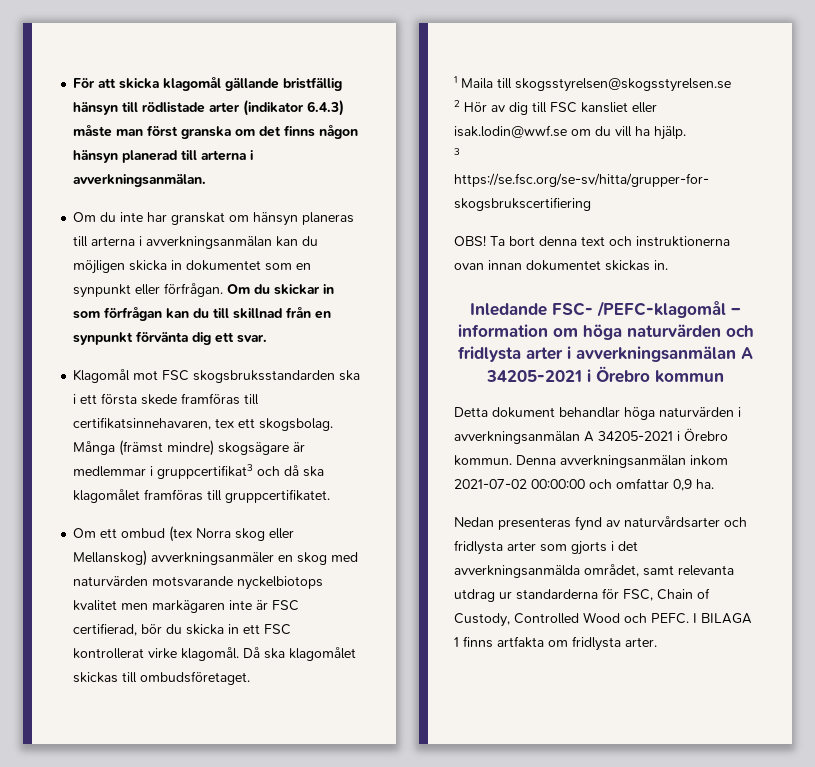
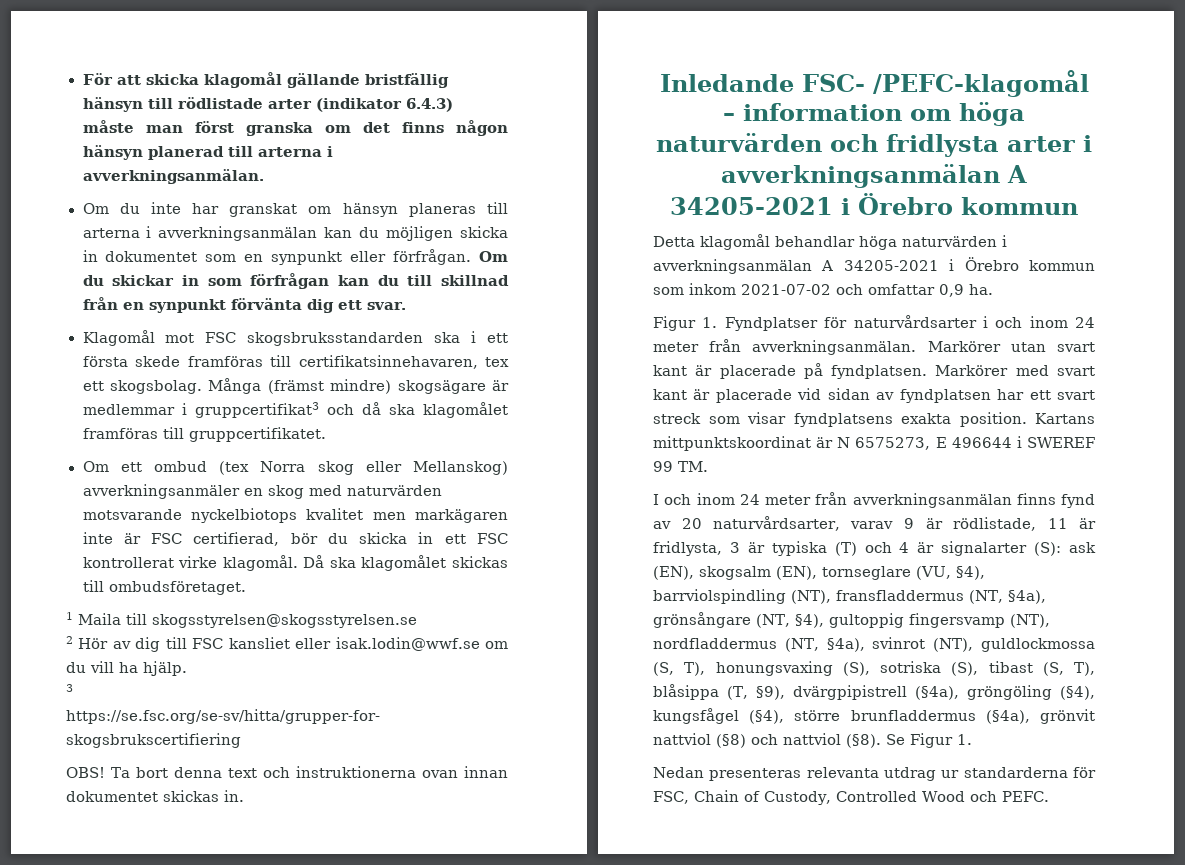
[492,407,555,418] dokument -> [700,234,770,250] klagomål
[454,455,686,468] kommun. Denna avverkningsanmälan -> [1029,260,1095,271] [653,287,684,295] kommun som
[531,479,585,489] 00:00:00 -> (831, 289) none
[454,516,747,531] [454,540,638,555] [454,564,674,578] Nedan presenteras fynd av naturvårdsarter och fridlysta arter som gjorts i det avverkningsanmälda området, samt -> [653,315,1095,331] [653,339,1095,355] [653,363,1095,379] [653,388,1095,403] [653,412,1095,427] [653,436,1095,451] [653,461,708,472] [653,492,1095,508] [653,516,1096,531] [653,541,1096,556] [653,566,985,580] [653,589,1046,604] [653,612,1050,628] [653,637,1095,652] [653,661,1095,676] [653,684,1095,700] [653,708,1095,724] [653,733,972,748] [653,767,802,781] Figur 1. Fyndplatser för naturvårdsarter i och inom 24 meter från avverkningsanmälan. Markörer utan svart kant är placerade på fyndplatsen. Markörer med svart kant är placerade vid sidan av fyndplatsen har ett svart streck som visar fyndplatsens exakta position. Kartans mittpunktskoordinat är N 6575273, E 496644 i SWEREF 99 TM. // I och inom 24 meter från avverkningsanmälan finns fynd av 20 naturvårdsarter, varav 9 är rödlistade, 11 är fridlysta, 3 är typiska (T) och 4 är signalarter (S): ask (EN), skogsalm (EN), tornseglare (VU, §4), barrviolspindling (NT), fransfladdermus (NT, §4a), grönsångare (NT, §4), gultoppig fingersvamp (NT), nordfladdermus (NT, §4a), svinrot (NT), guldlockmossa (S, T), honungsvaxing (S), sotriska (S), tibast (S, T), blåsippa (T, §9), dvärgpipistrell (§4a), gröngöling (§4), kungsfågel (§4), större brunfladdermus (§4a), grönvit nattviol (§8) och nattviol (§8). Se Figur 1. // Nedan presenteras
[693,613,752,624] [454,636,657,651] I BILAGA 1 finns artfakta om fridlysta arter. -> (1049, 796) none

